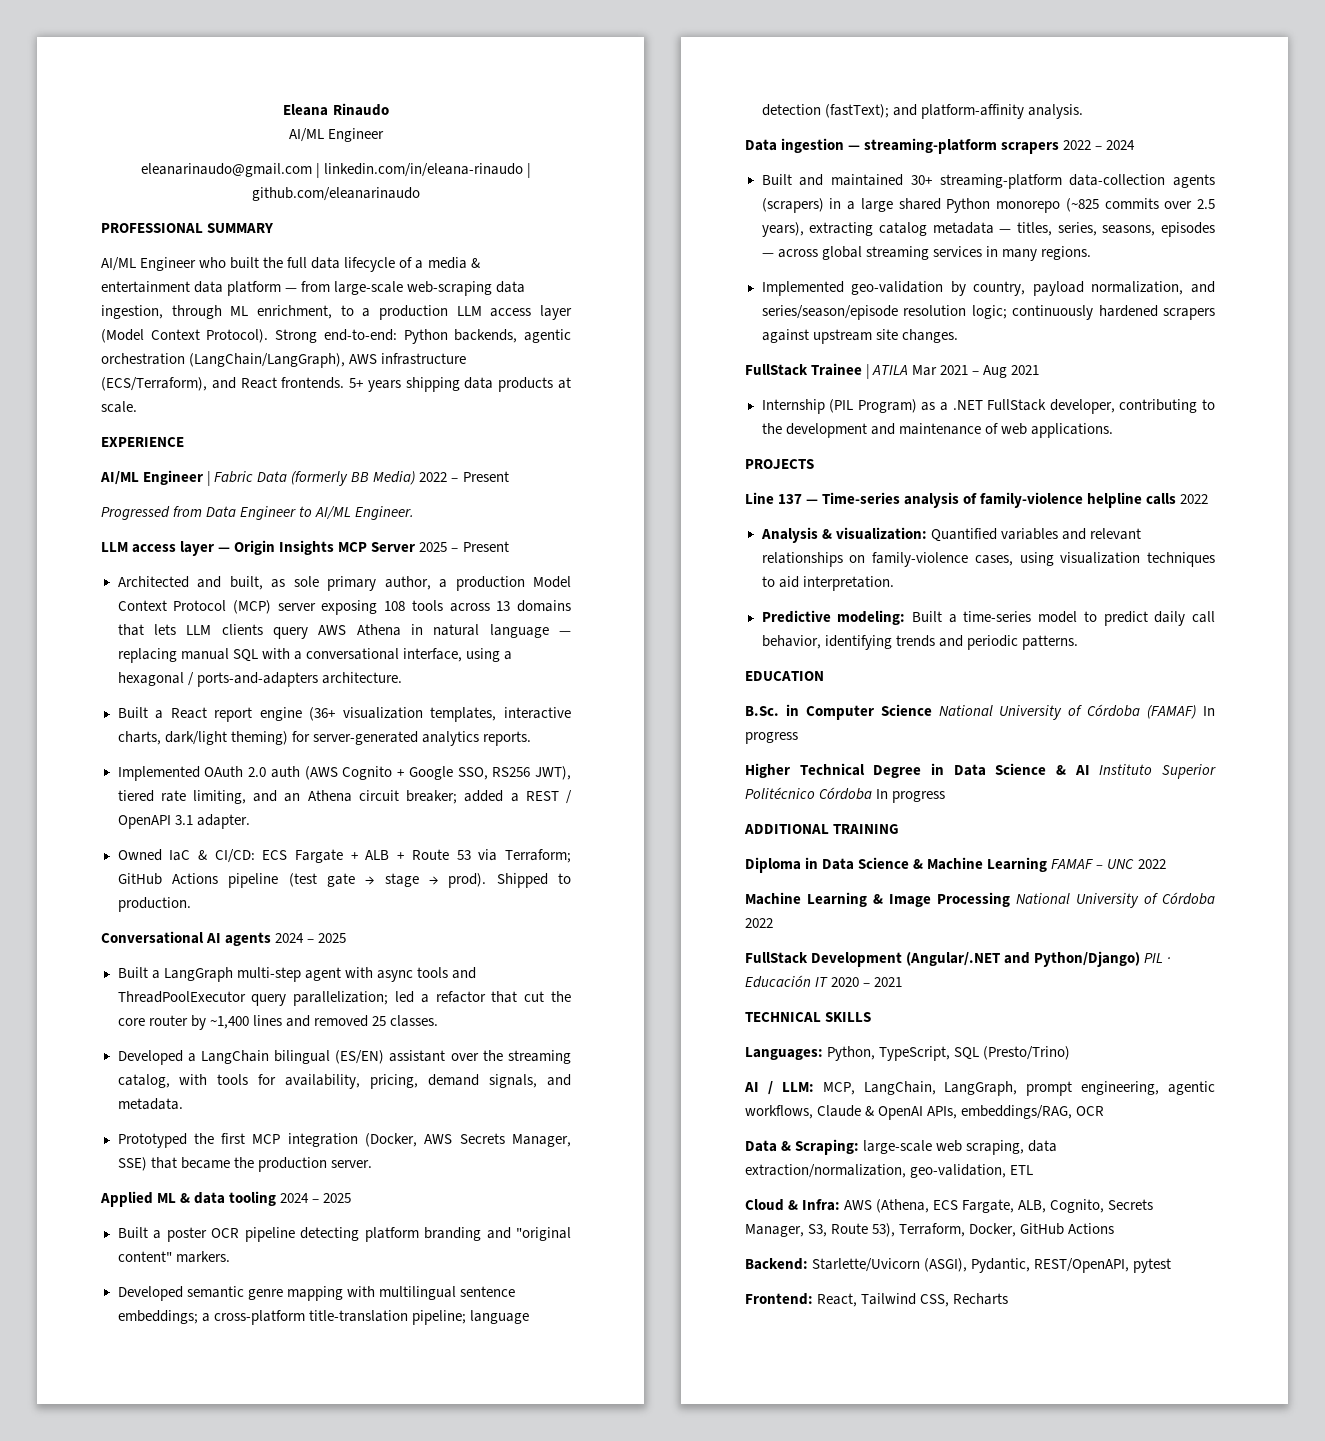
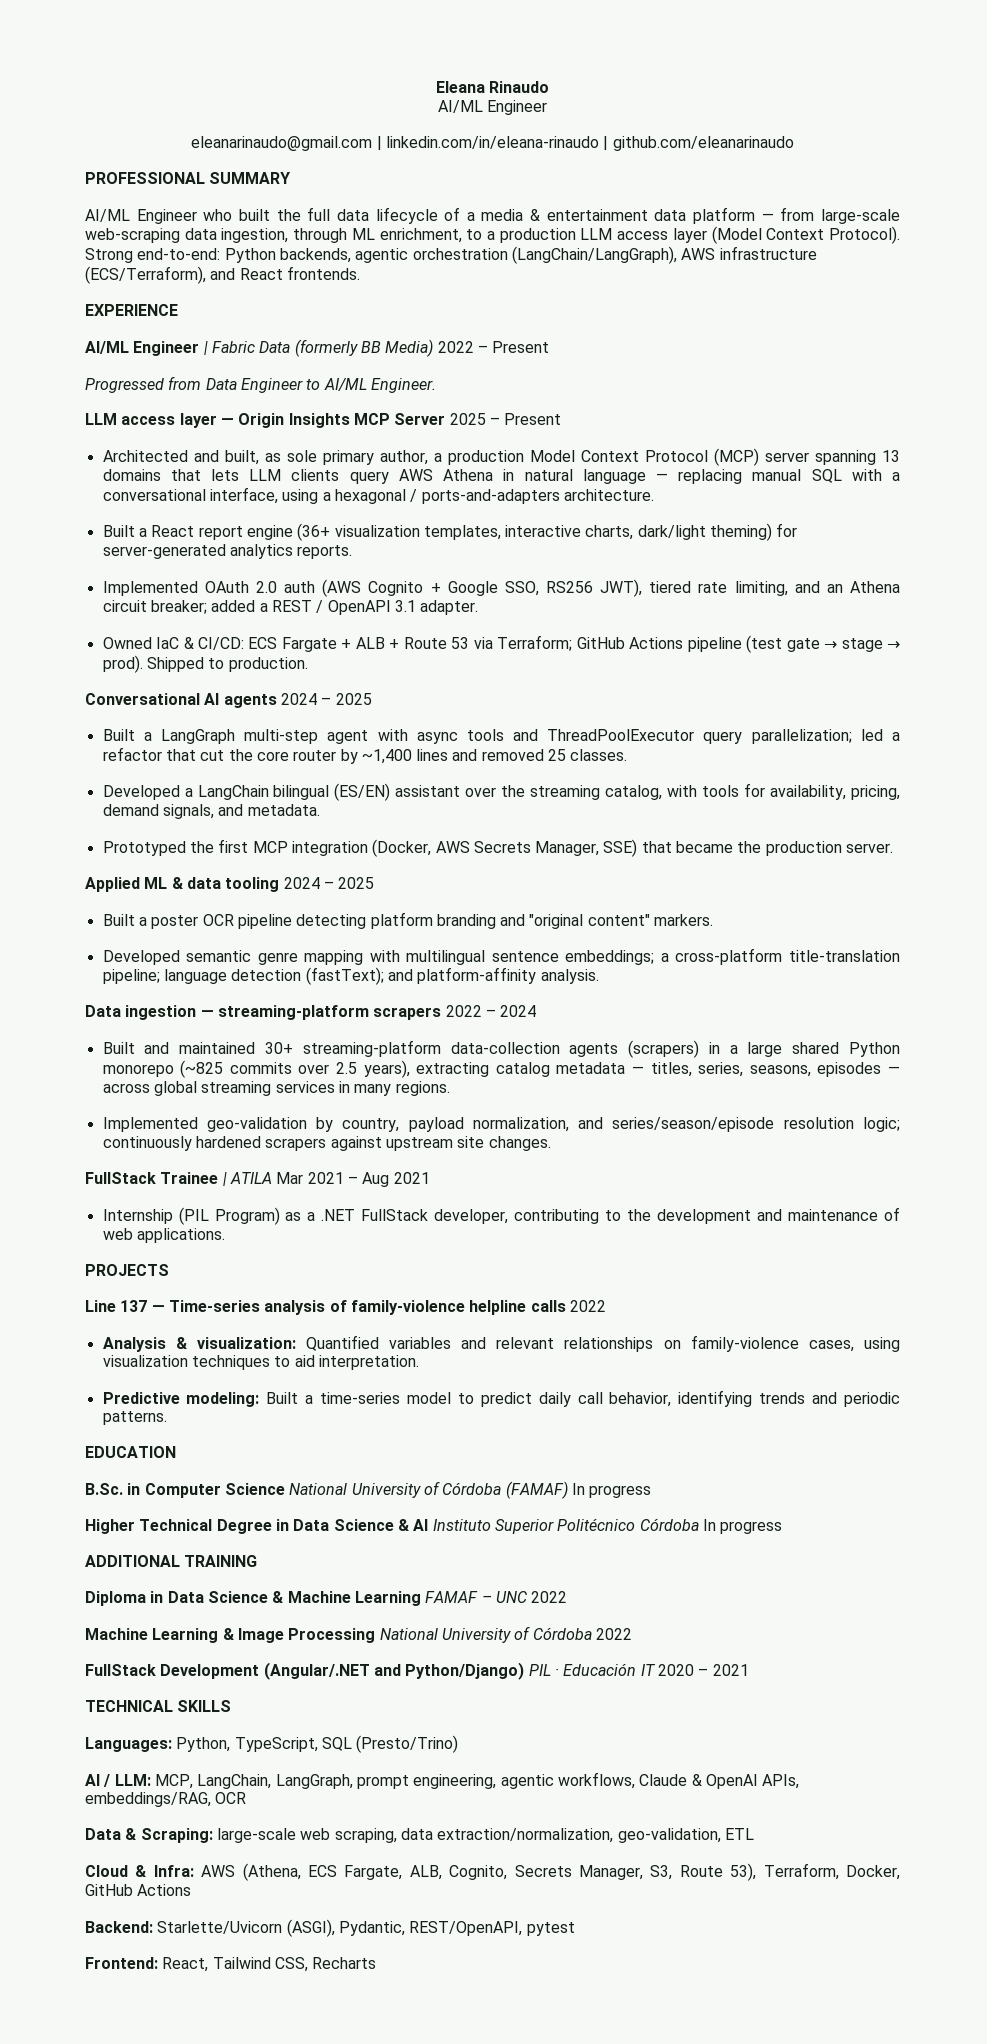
[349,377,571,392] [101,401,137,413] 5+ years shipping data products at scale. -> (360, 273) none
[321,600,490,615] exposing 108 tools across -> [814,450,876,465] spanning

